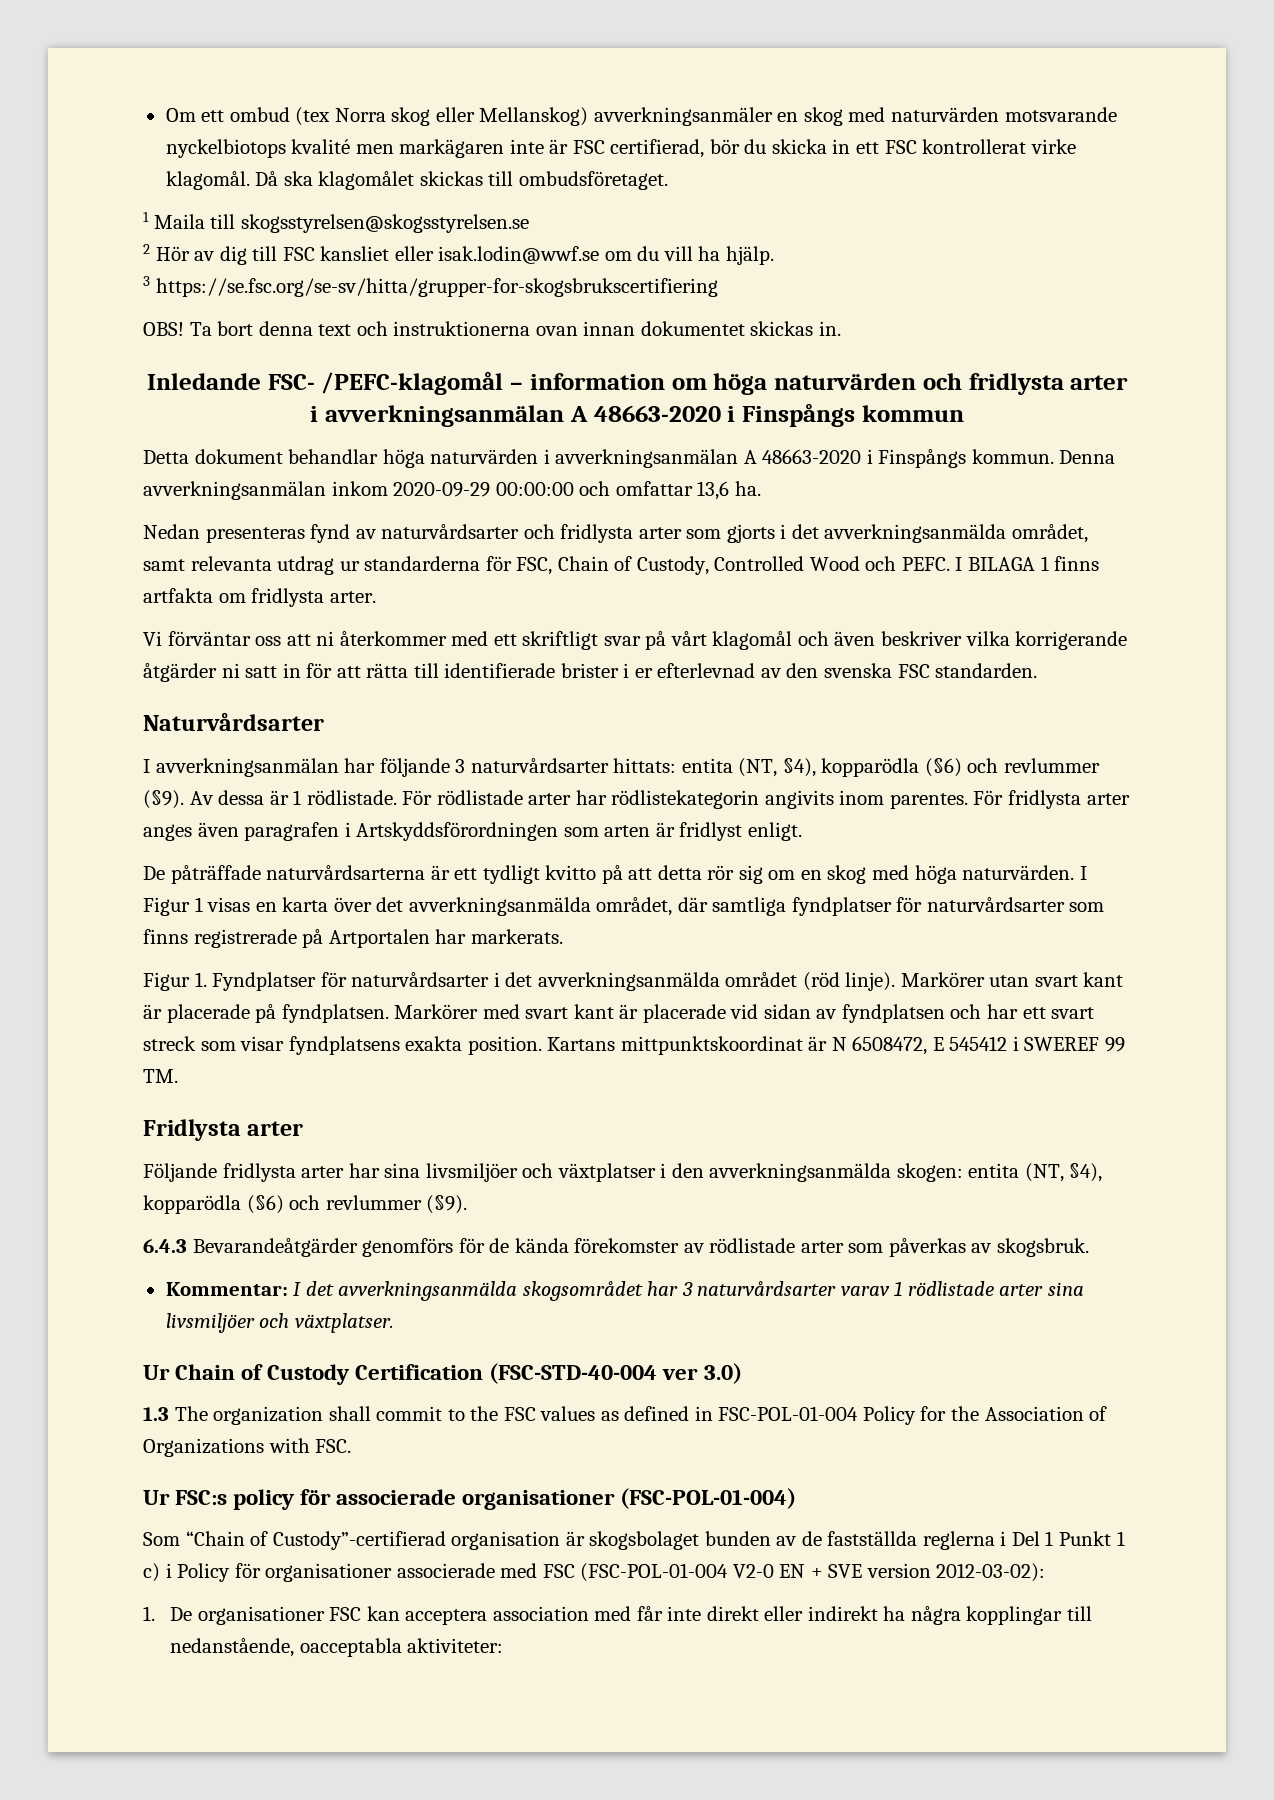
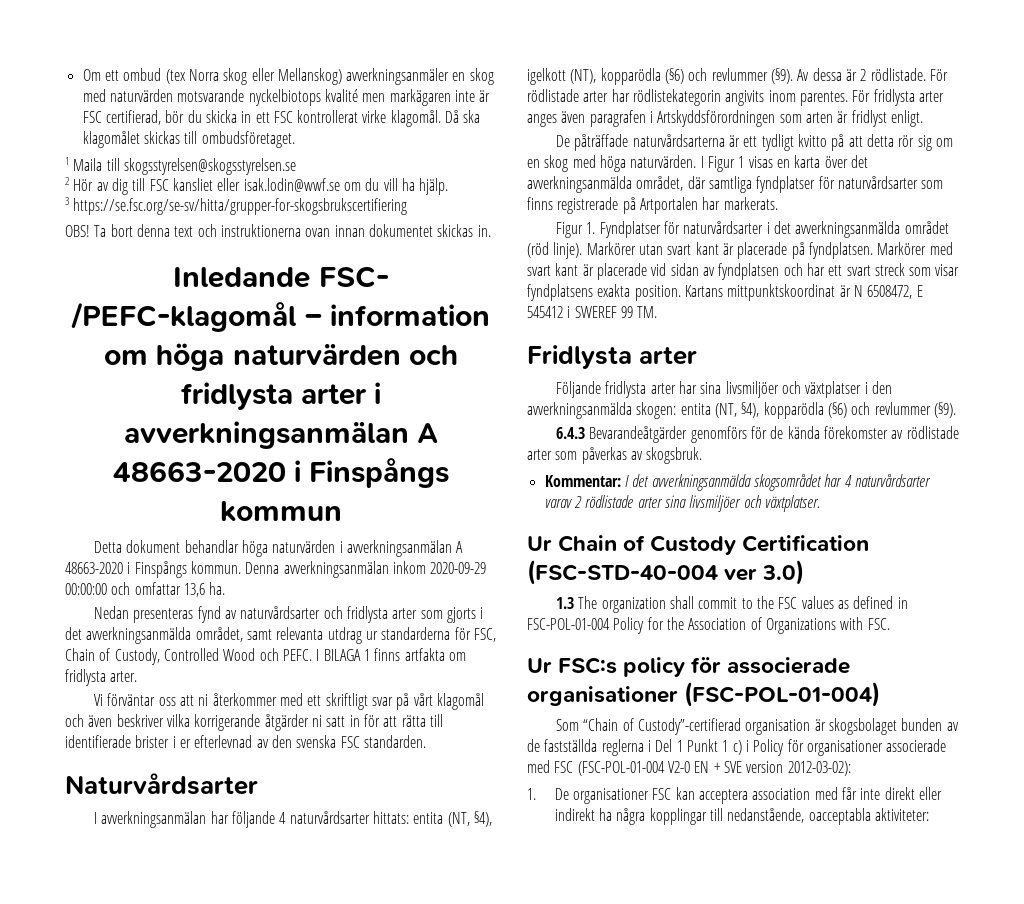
[455,759,466,773] 3 -> [279,812,287,824] 4
(816, 767) none -> [527,68,597,85] igelkott (NT),
[293,790,302,805] 1 -> [860,69,867,81] 2
[681,1282,693,1296] 3 -> [844,475,852,487] 4
[894,1281,903,1296] 1 -> [573,496,582,508] 2

